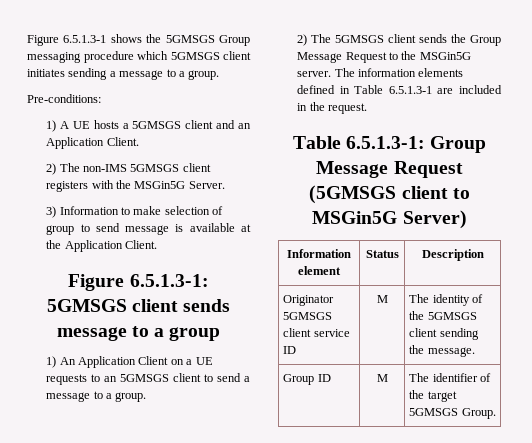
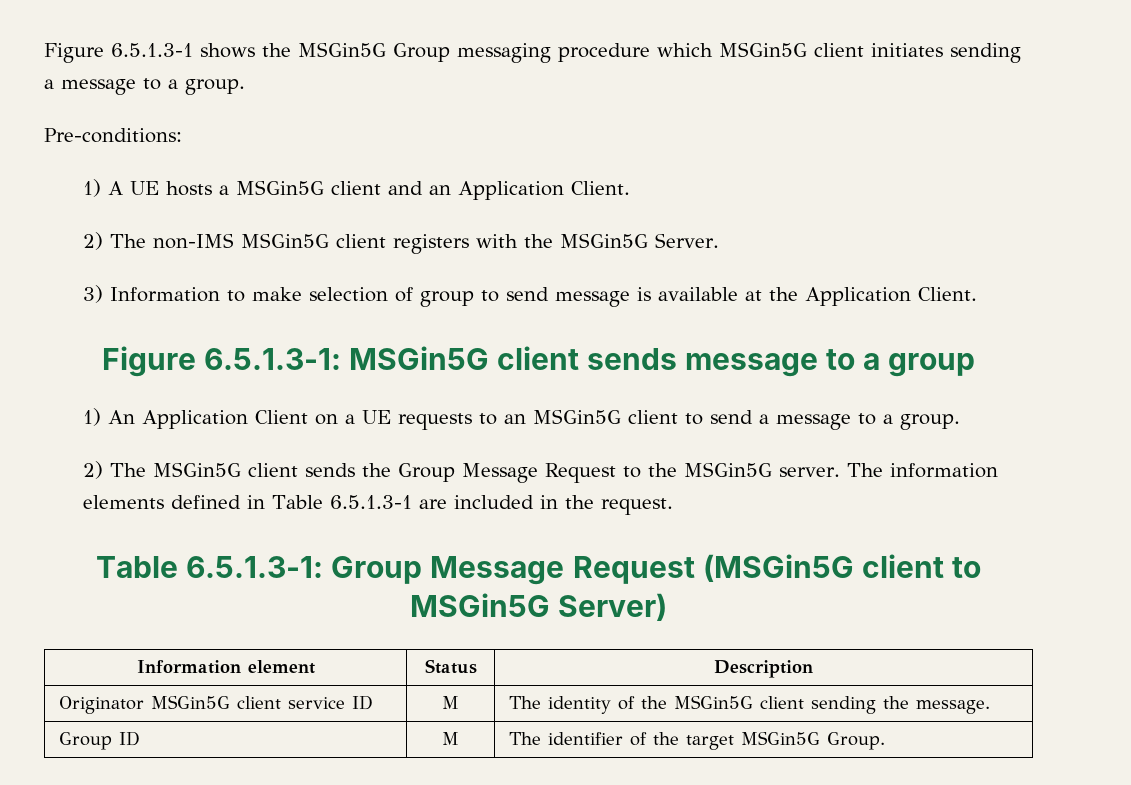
[165,35,215,43] 5GMSGS -> [298,42,386,57] MSGin5G
[170,52,220,60] 5GMSGS -> [719,42,807,57] MSGin5G
[132,121,182,129] 5GMSGS -> [236,180,325,195] MSGin5G
[130,164,180,172] 5GMSGS -> [241,233,330,248] MSGin5G
[46,299,127,312] 5GMSGS -> [348,346,489,370] MSGin5G
[120,374,170,382] 5GMSGS -> [533,409,622,424] MSGin5G
[335,35,385,43] 5GMSGS -> [153,462,242,477] MSGin5G
[309,185,397,204] (5GMSGS -> [702,554,854,582] (MSGin5G
[283,312,333,320] 5GMSGS -> [151,695,231,709] MSGin5G
[427,312,477,320] 5GMSGS -> [674,695,754,709] MSGin5G
[409,408,459,416] 5GMSGS -> [741,731,821,745] MSGin5G

